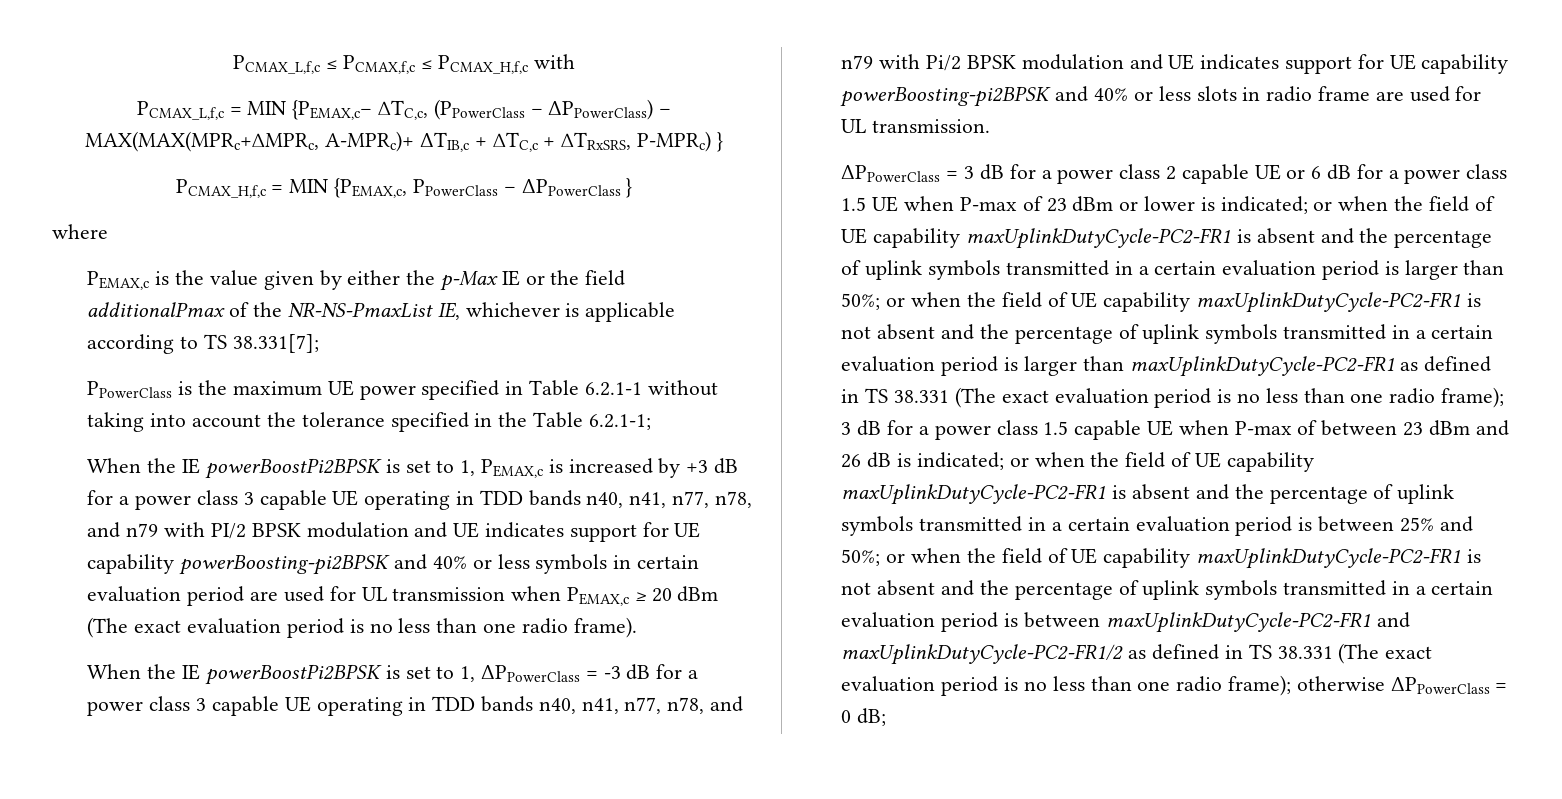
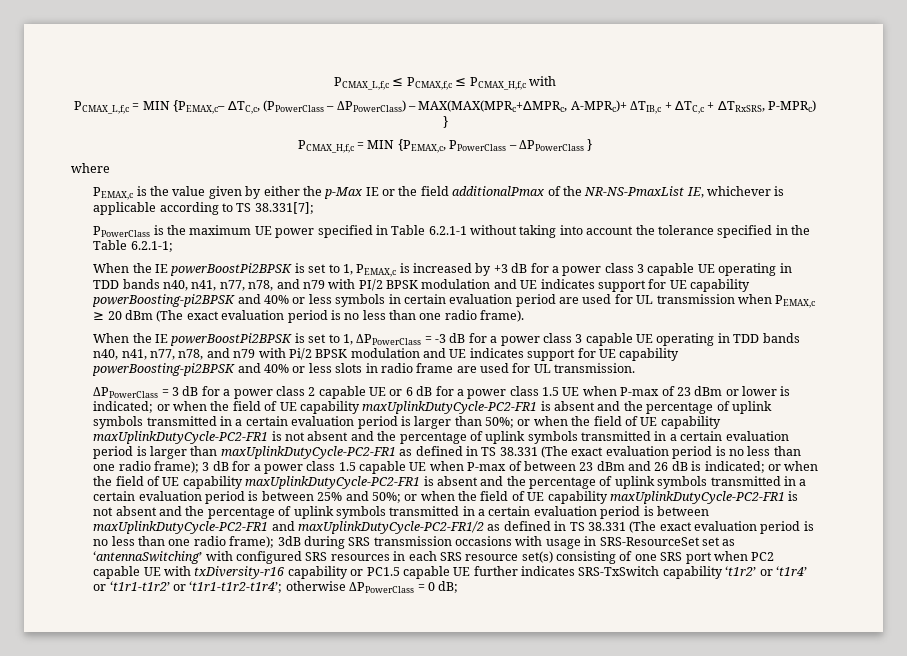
(1291, 685) none -> [277,536,736,549] [93,551,775,564] [93,566,807,579] [93,581,283,593] 3dB during SRS transmission occasions with usage in SRS-ResourceSet set as ‘antennaSwitching’ with configured SRS resources in each SRS resource set(s) consisting of one SRS port when PC2 capable UE with txDiversity-r16 capability or PC1.5 capable UE further indicates SRS-TxSwitch capability ‘t1r2’ or ‘t1r4’ or ‘t1r1-t1r2’ or ‘t1r1-t1r2-t1r4’;

